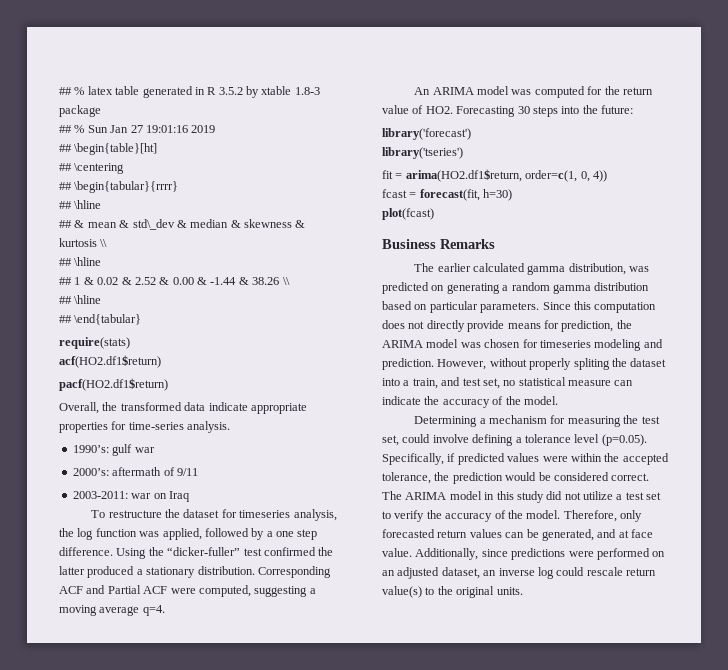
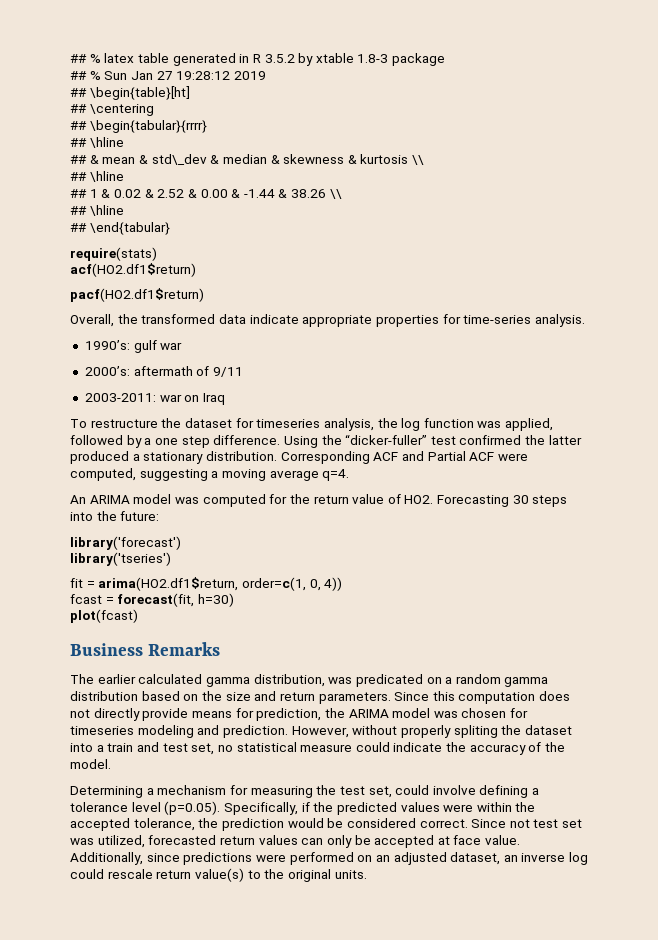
[145,125,188,133] 19:01:16 -> [176,71,231,80] 19:28:12
[382,282,500,294] predicted on generating -> [355,674,442,687] predicated on
[429,301,478,313] particular -> [201,691,315,701] the size and return
[412,378,438,389] train, -> [107,743,134,752] train
[614,380,634,386] can -> [355,742,390,752] could
(456, 457) none -> [313,802,334,812] the
[382,491,662,503] [382,510,642,522] The ARIMA model in this study did not utilize a test set to verify the accuracy of the model. Therefore, only -> [471,819,583,828] [70,835,145,848] Since not test set was utilized,
[526,529,617,541] be generated, and -> [326,835,435,848] only be accepted

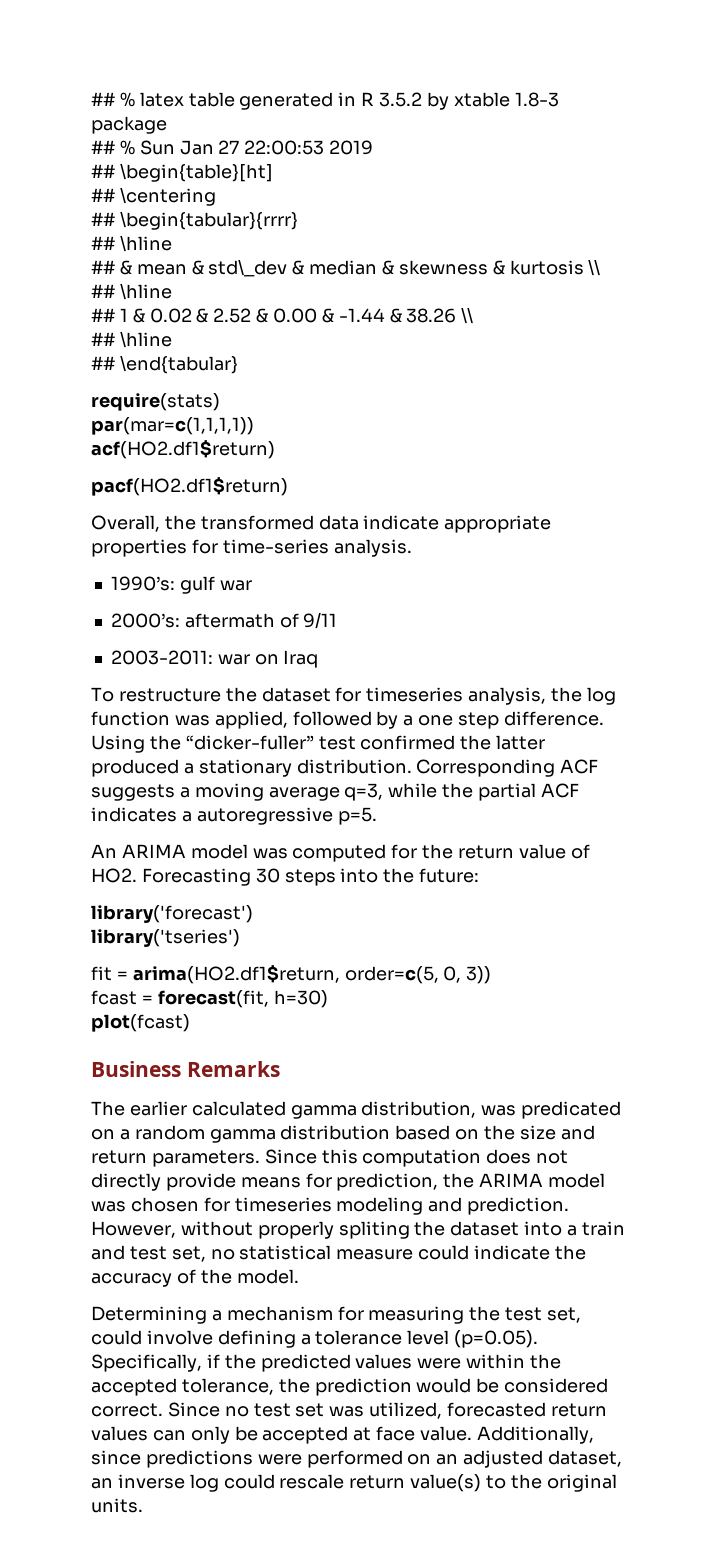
[176,71,231,80] 19:28:12 -> [244,140,325,155] 22:00:53
(157, 254) none -> [91,417,254,435] // par(mar=c(1,1,1,1))
[401,451,528,461] [70,468,350,481] and Partial ACF were computed, suggesting a moving average q=4. -> [91,783,579,801] [91,807,377,825] suggests a moving average q=3, while the partial ACF indicates a autoregressive p=5.
[241,577,343,591] order=c(1, 0, 4)) -> [344,966,492,984] order=c(5, 0, 3))
[509,819,530,828] not -> [224,1406,249,1417] no

